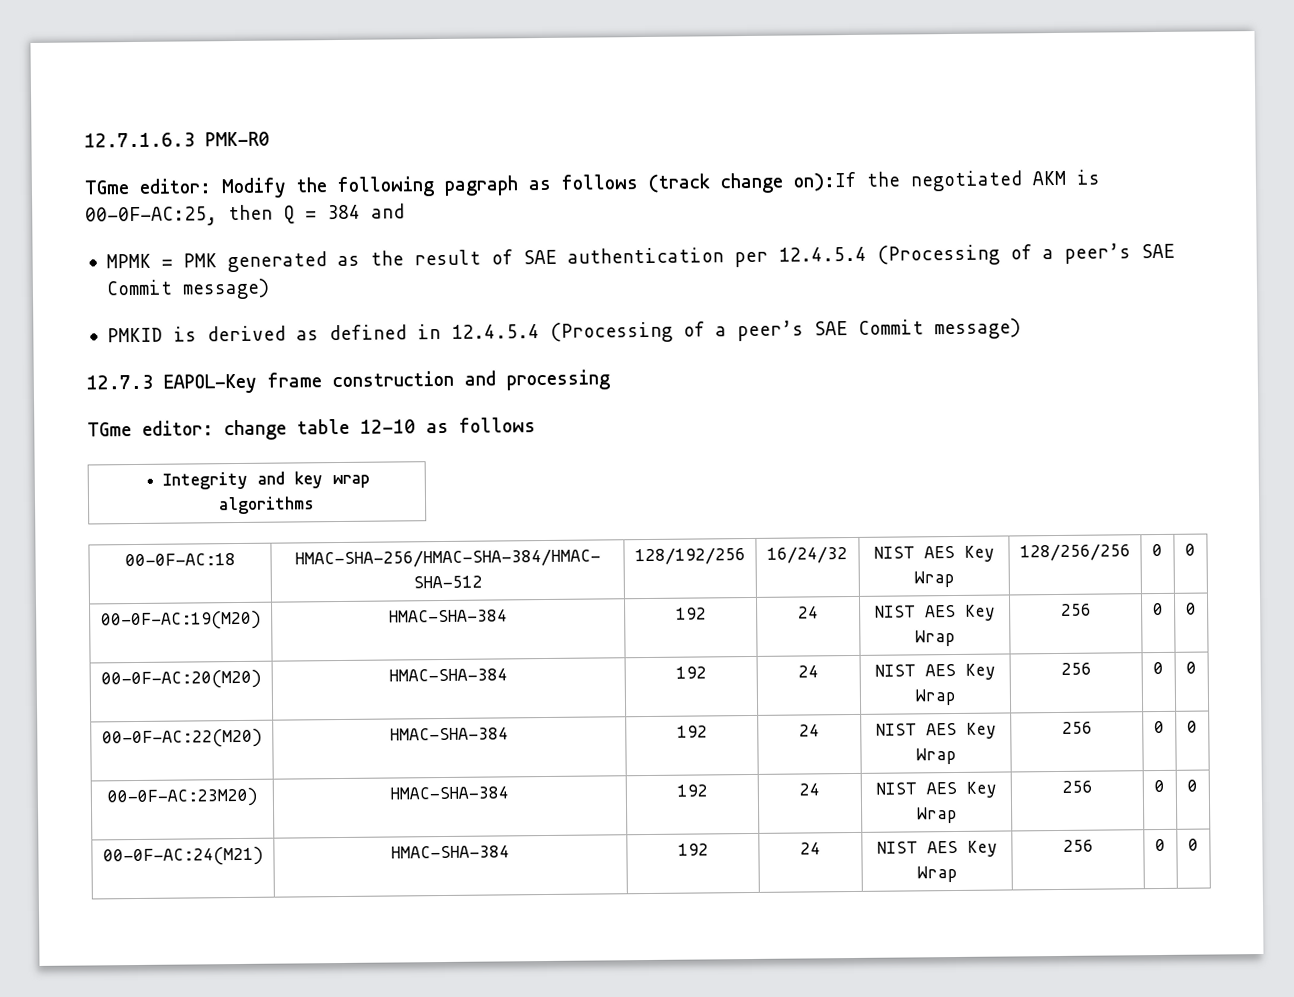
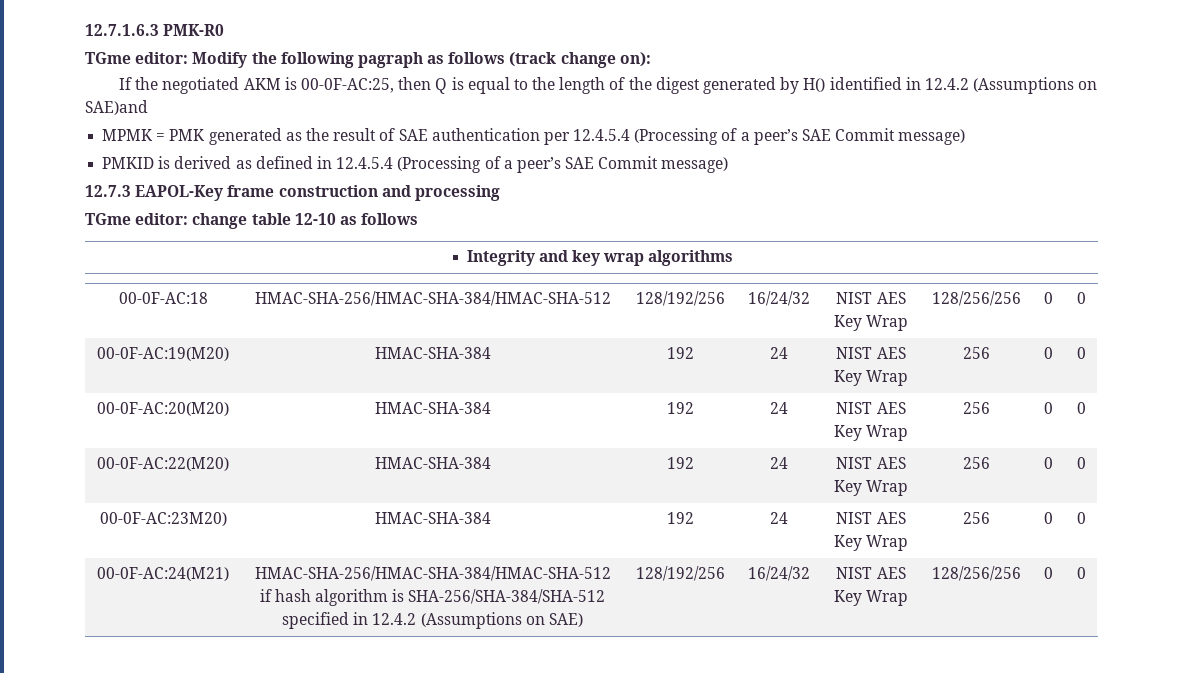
[793,171,857,192] on):If -> [619,52,651,67] [119,77,133,90] on): // If
[305,203,405,220] = 384 and -> [451,77,1098,94] [85,100,148,115] is equal to the length of the digest generated by H() identified in 12.4.2 (Assumptions on SAE)and
[391,845,510,859] [677,843,709,856] [800,842,821,855] [876,840,998,857] [916,865,958,883] [1062,839,1094,852] HMAC-SHA-384 | 192 | 24 | NIST AES Key Wrap | 256 -> [254,566,611,581] [259,589,606,606] [282,612,583,629] [636,566,725,581] [748,566,810,581] [836,567,906,579] [833,590,909,606] [932,566,1021,581] HMAC-SHA-256/HMAC-SHA-384/HMAC-SHA-512 if hash algorithm is SHA-256/SHA-384/SHA-512 specified in 12.4.2 (Assumptions on SAE) | 128/192/256 | 16/24/32 | NIST AES Key Wrap | 128/256/256

